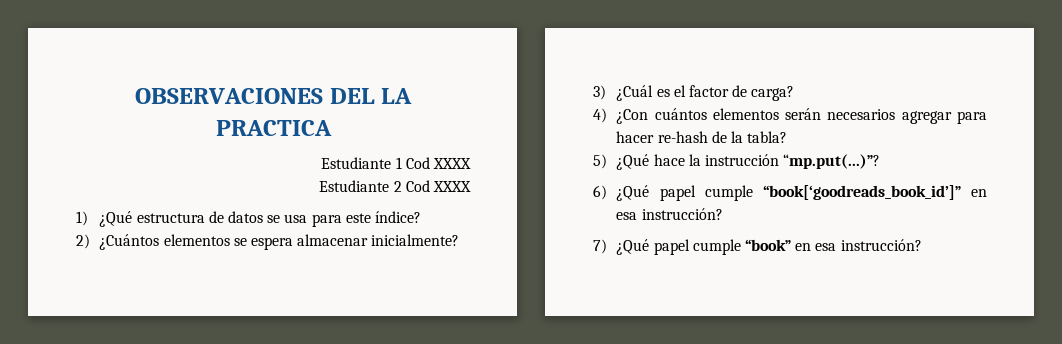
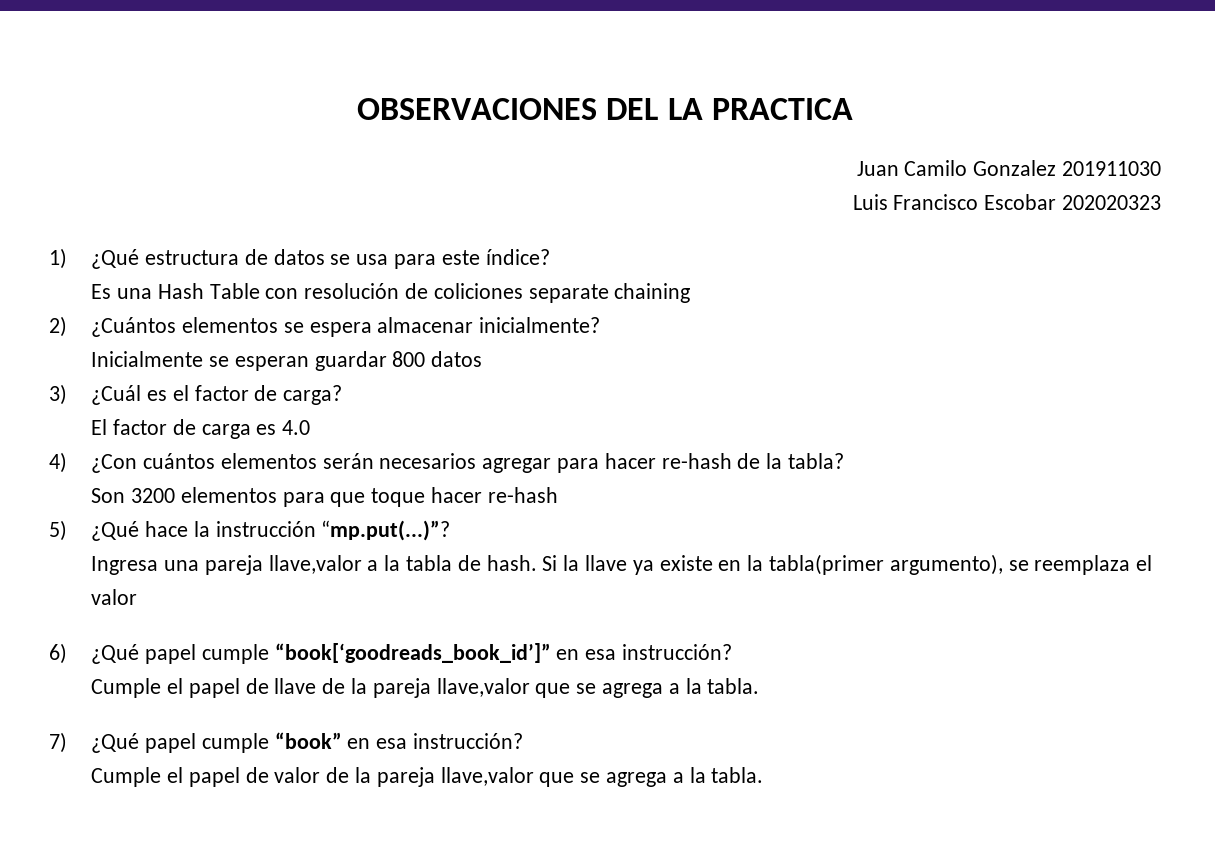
[321,157,471,169] [319,180,471,192] Estudiante 1 Cod XXXX // Estudiante 2 Cod XXXX -> [856,160,1161,176] [852,194,1161,210] Juan Camilo Gonzalez 201911030 // Luis Francisco Escobar 202020323
(421, 217) none -> [91,283,691,303] // Es una Hash Table con resolución de coliciones separate chaining
(460, 240) none -> [91,351,483,371] // Inicialmente se esperan guardar 800 datos
(795, 93) none -> [91,419,311,439] // El factor de carga es 4.0
(788, 137) none -> [91,487,558,507] // Son 3200 elementos para que toque hacer re-hash
(881, 161) none -> [91,554,1153,575] [91,589,138,605] // Ingresa una pareja llave,valor a la tabla de hash. Si la llave ya existe en la tabla(primer argumento), se reemplaza el valor
(723, 214) none -> [91,678,760,698] // Cumple el papel de llave de la pareja llave,valor que se agrega a la tabla.
(922, 245) none -> [91,767,764,787] // Cumple el papel de valor de la pareja llave,valor que se agrega a la tabla.

